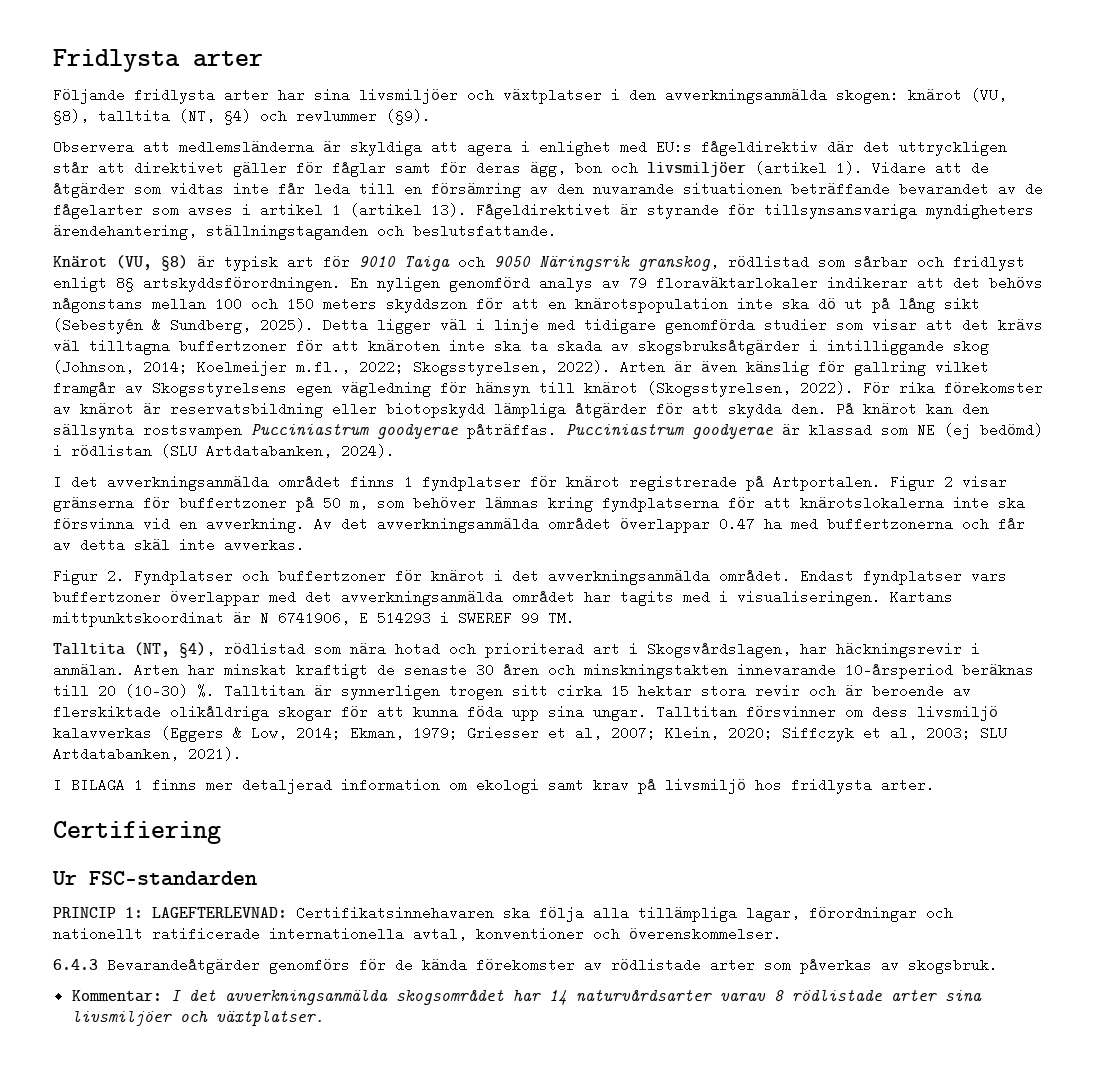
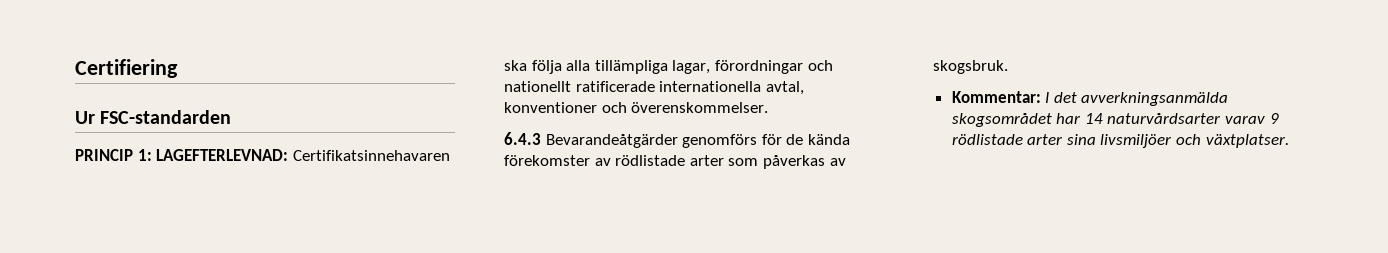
[53,49,263,72] [53,88,1007,104] [53,109,431,125] [53,140,1007,156] [53,161,989,177] [53,182,1043,198] [53,203,1034,219] [53,224,557,240] [53,255,1025,271] [53,276,1043,292] [53,297,980,313] [53,318,1043,334] [53,339,989,355] [53,360,989,376] [53,381,1043,397] [53,402,989,418] [53,423,1043,439] [53,444,395,458] [53,475,1007,491] [53,496,1025,512] [53,517,1025,533] [53,538,305,552] [53,569,1007,585] [53,590,953,606] [53,611,575,627] [53,642,980,658] [53,663,1034,679] [53,684,971,700] [53,705,998,721] [53,726,1007,742] [53,747,242,761] [53,778,935,794] Fridlysta arter // Följande fridlysta arter har sina livsmiljöer och växtplatser i den avverkningsanmälda skogen: knärot (VU, §8), talltita (NT, §4) och revlummer (§9). // Observera att medlemsländerna är skyldiga att agera i enlighet med EU:s fågeldirektiv där det uttryckligen står att direktivet gäller för fåglar samt för deras ägg, bon och livsmiljöer (artikel 1). Vidare att de åtgärder som vidtas inte får leda till en försämring av den nuvarande situationen beträffande bevarandet av de fågelarter som avses i artikel 1 (artikel 13). Fågeldirektivet är styrande för tillsynsansvariga myndigheters ärendehantering, ställningstaganden och beslutsfattande. // Knärot (VU, §8) är typisk art för 9010 Taiga och 9050 Näringsrik granskog, rödlistad som sårbar och fridlyst enligt 8§ artskyddsförordningen. En nyligen genomförd analys av 79 floraväktarlokaler indikerar att det behövs någonstans mellan 100 och 150 meters skyddszon för att en knärotspopulation inte ska dö ut på lång sikt (Sebestyén & Sundberg, 2025). Detta ligger väl i linje med tidigare genomförda studier som visar att det krävs väl tilltagna buffertzoner för att knäroten inte ska ta skada av skogsbruksåtgärder i intilliggande skog (Johnson, 2014; Koelmeijer m.fl., 2022; Skogsstyrelsen, 2022). Arten är även känslig för gallring vilket framgår av Skogsstyrelsens egen vägledning för hänsyn till knärot (Skogsstyrelsen, 2022). För rika förekomster av knärot är reservatsbildning eller biotopskydd lämpliga åtgärder för att skydda den. På knärot kan den sällsynta rostsvampen Pucciniastrum goodyerae påträffas. Pucciniastrum goodyerae är klassad som NE (ej bedömd) i rödlistan (SLU Artdatabanken, 2024). // I det avverkningsanmälda området finns 1 fyndplatser för knärot registrerade på Artportalen. Figur 2 visar gränserna för buffertzoner på 50 m, som behöver lämnas kring fyndplatserna för att knärotslokalerna inte ska försvinna vid en avverkning. Av det avverkningsanmälda området överlappar 0.47 ha med buffertzonerna och får av detta skäl inte avverkas. // Figur 2. Fyndplatser och buffertzoner för knärot i det avverkningsanmälda området. Endast fyndplatser vars buffertzoner överlappar med det avverkningsanmälda området har tagits med i visualiseringen. Kartans mittpunktskoordinat är N 6741906, E 514293 i SWEREF 99 TM. // Talltita (NT, §4), rödlistad som nära hotad och prioriterad art i Skogsvårdslagen, har häckningsrevir i anmälan. Arten har minskat kraftigt de senaste 30 åren och minskningstakten innevarande 10-årsperiod beräknas till 20 (10–30) %. Talltitan är synnerligen trogen sitt cirka 15 hektar stora revir och är beroende av flerskiktade olikåldriga skogar för att kunna föda upp sina ungar. Talltitan försvinner om dess livsmiljö kalavverkas (Eggers & Low, 2014; Ekman, 1979; Griesser et al, 2007; Klein, 2020; Siffczyk et al, 2003; SLU Artdatabanken, 2021). // I BILAGA 1 finns mer detaljerad information om ekologi samt krav på livsmiljö hos fridlysta arter. // -> (75, 68) none
[773,990,784,1001] 8 -> [1269,113,1279,124] 9

